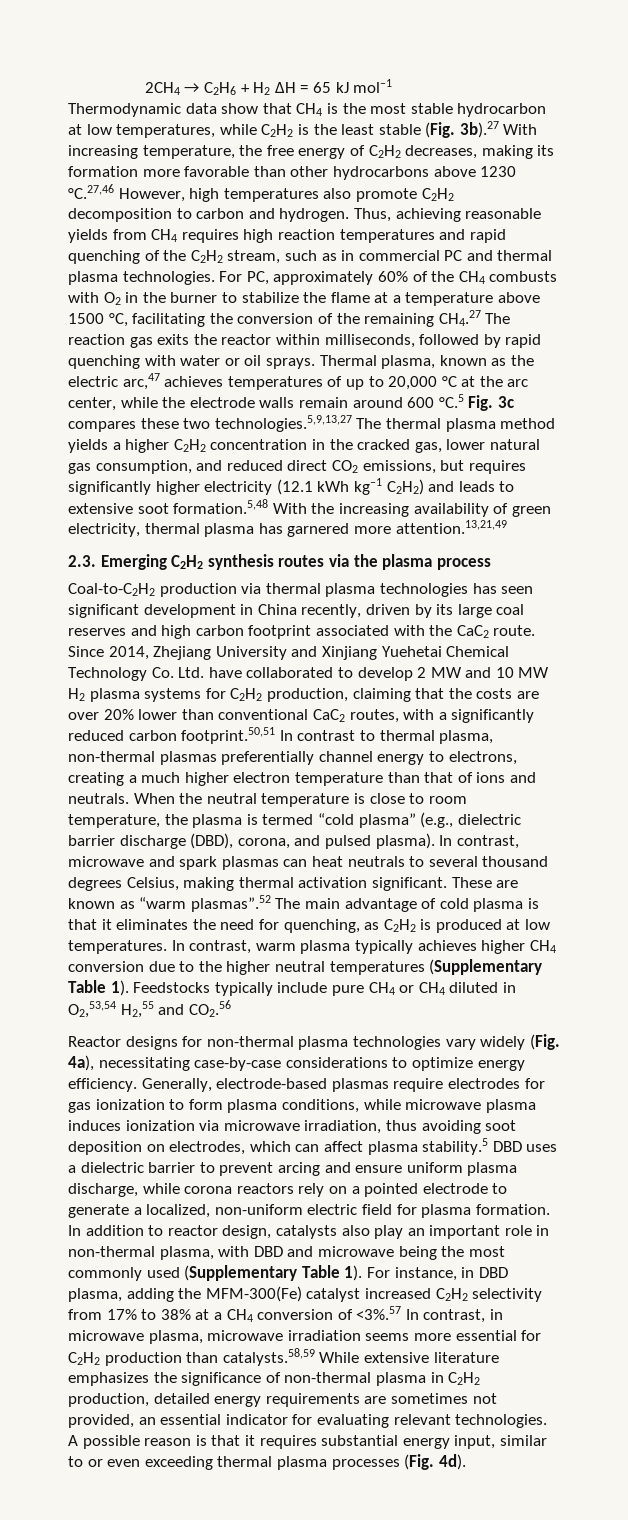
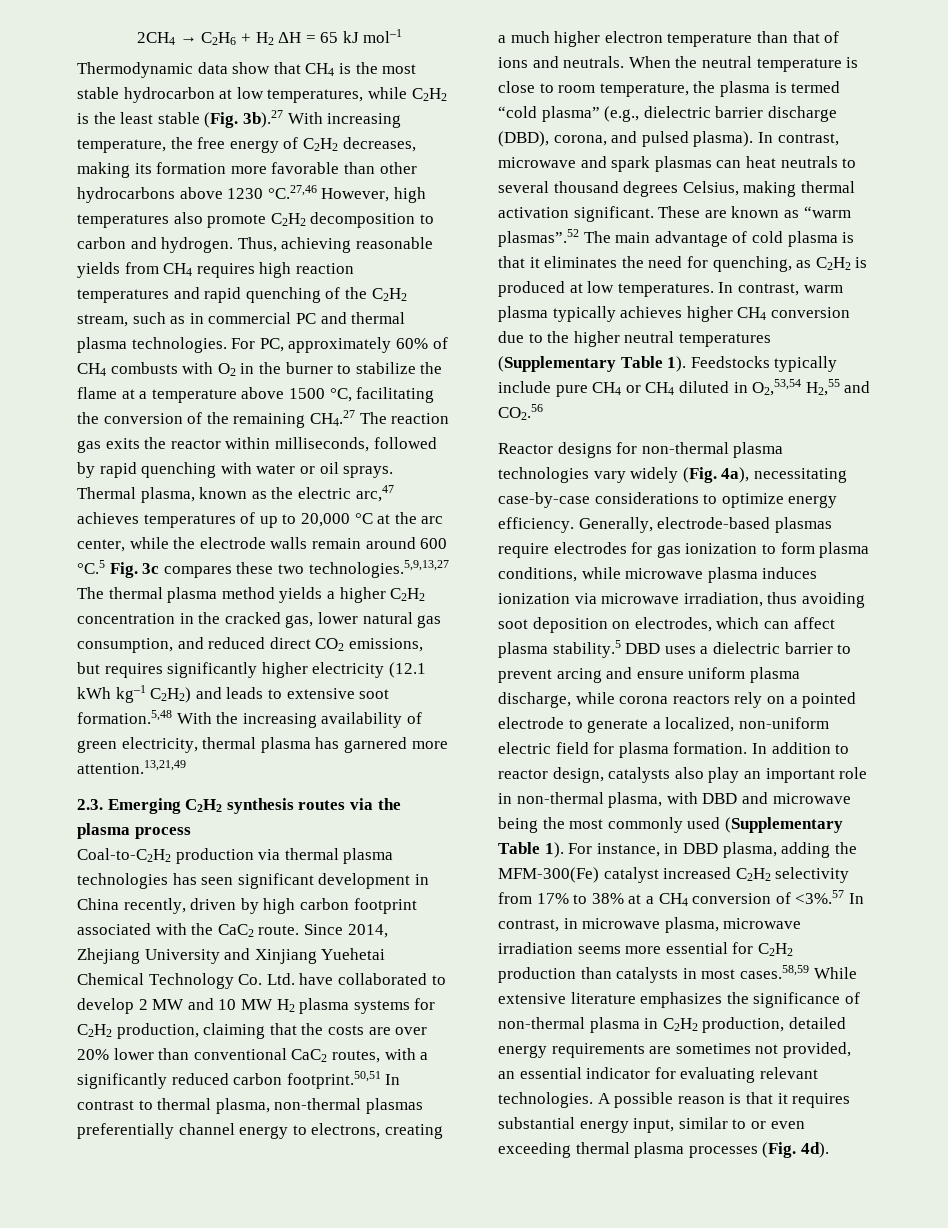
[431,271,455,282] the -> (448, 343) none
[436,604,525,618] [68,625,157,636] its large coal reserves and -> (259, 906) none
[222,1348,315,1366] catalysts.58,59 -> [616,965,809,983] catalysts in most cases.58,59

